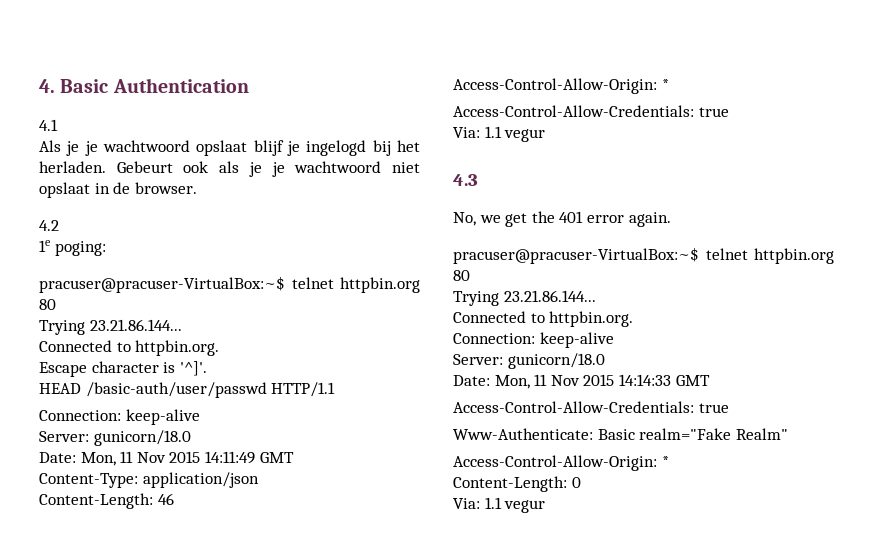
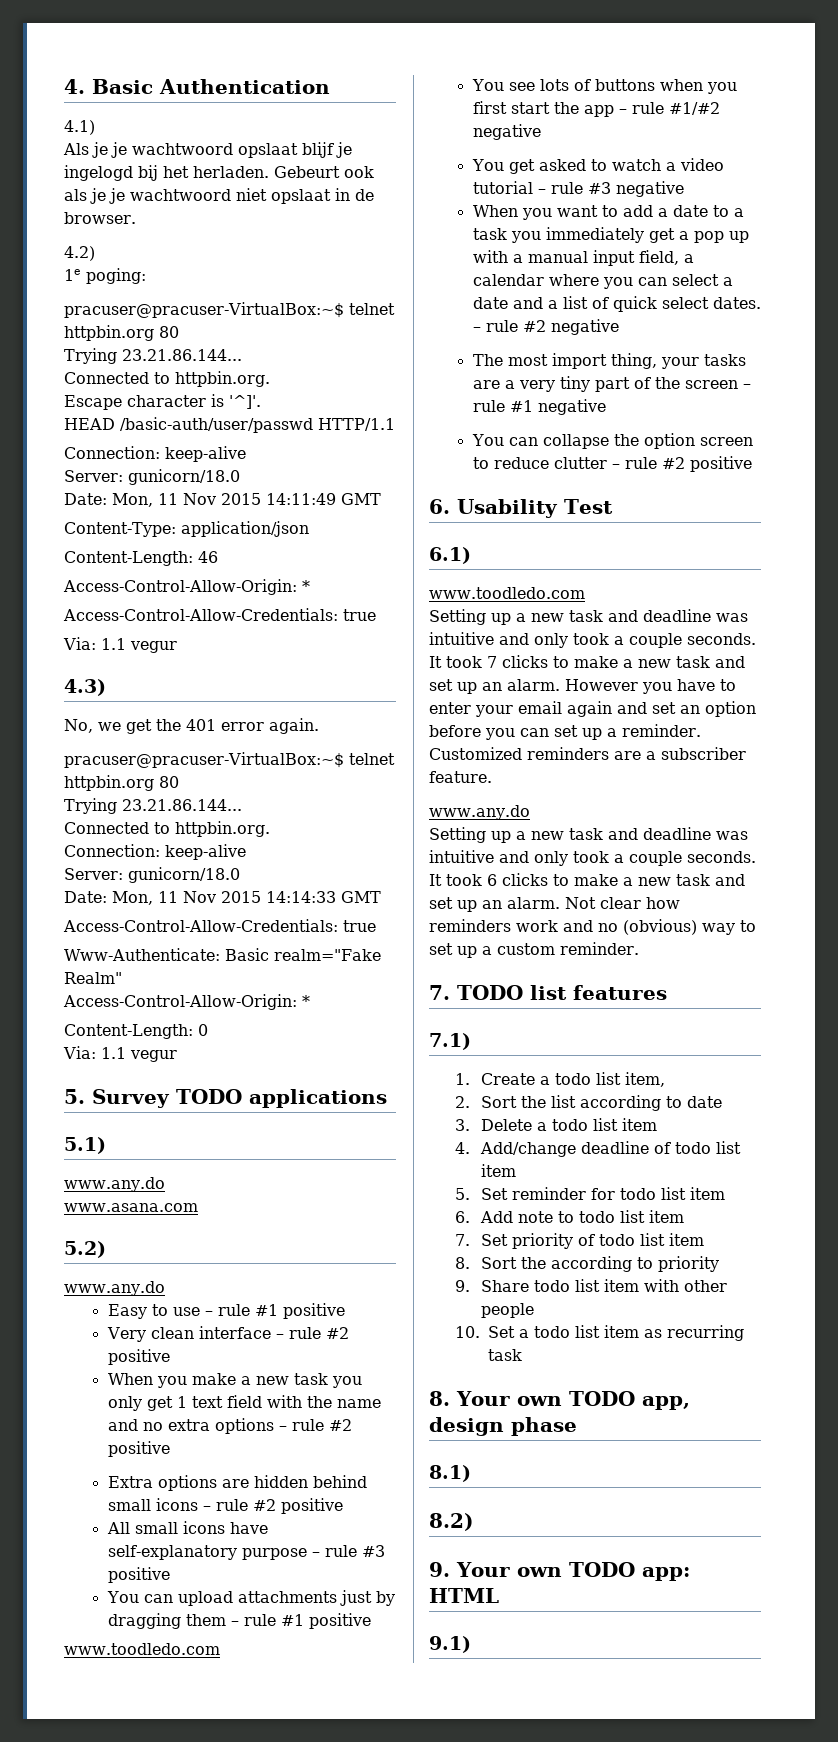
[39,119,58,131] 4.1 -> [64,120,95,135] 4.1)
[39,220,59,231] 4.2 -> [64,246,95,261] 4.2)
[453,174,478,186] 4.3 -> [64,679,106,696] 4.3)
(546, 506) none -> [64,1089,387,1108] [64,1137,106,1154] [64,1177,165,1192] [64,1203,198,1212] [64,1241,106,1258] [64,1281,165,1296] [107,1303,345,1319] [106,1326,349,1342] [107,1349,170,1365] [107,1373,362,1388] [107,1395,381,1411] [107,1418,352,1434] [107,1441,170,1457] [107,1475,367,1491] [107,1498,343,1514] [106,1521,268,1534] [107,1545,385,1560] [107,1567,170,1583] [106,1590,395,1606] [107,1613,371,1629] [64,1643,220,1655] [471,79,737,94] [472,101,720,117] [472,124,541,140] [471,158,724,174] [472,181,684,197] [472,205,744,220] [472,227,749,243] [472,250,694,266] [472,274,733,289] [472,296,761,312] [472,319,619,335] [472,353,746,369] [472,376,751,392] [472,399,606,415] [471,433,753,449] [472,456,752,472] [429,499,613,518] [429,547,471,564] [429,587,585,599] [429,609,748,625] [429,632,756,648] [429,655,745,668] [429,679,736,694] [429,701,756,717] [429,724,701,740] [429,747,746,760] [429,771,492,783] [429,805,530,820] [429,827,748,843] [429,850,756,866] [429,873,745,886] [429,897,680,912] [429,919,756,935] [429,942,639,958] [429,985,667,1000] [429,1033,471,1050] [455,1072,666,1087] [455,1095,723,1111] [455,1118,658,1131] [455,1141,742,1157] [481,1164,517,1177] [455,1187,726,1200] [455,1210,685,1223] [455,1233,705,1249] [455,1256,720,1272] [455,1279,728,1292] [481,1303,535,1318] [455,1325,745,1341] [488,1349,523,1361] [429,1391,690,1410] [429,1417,577,1436] [429,1465,471,1482] [429,1513,473,1531] [429,1562,690,1581] [429,1588,499,1603] [429,1636,471,1653] // 5. Survey TODO applications // 5.1) // www.any.do // www.asana.com // 5.2) // www.any.do // Easy to use – rule #1 positive // Very clean interface – rule #2 positive // When you make a new task you only get 1 text field with the name and no extra options – rule #2 positive // Extra options are hidden behind small icons – rule #2 positive // All small icons have self-explanatory purpose – rule #3 positive // You can upload attachments just by dragging them – rule #1 positive // www.toodledo.com // You see lots of buttons when you first start the app – rule #1/#2 negative // You get asked to watch a video tutorial – rule #3 negative // When you want to add a date to a task you immediately get a pop up with a manual input field, a calendar where you can select a date and a list of quick select dates. – rule #2 negative // The most import thing, your tasks are a very tiny part of the screen – rule #1 negative // You can collapse the option screen to reduce clutter – rule #2 positive // 6. Usability Test // 6.1) // www.toodledo.com // Setting up a new task and deadline was intuitive and only took a couple seconds. It took 7 clicks to make a new task and set up an alarm. However you have to enter your email again and set an option before you can set up a reminder. Customized reminders are a subscriber feature. // www.any.do // Setting up a new task and deadline was intuitive and only took a couple seconds. It took 6 clicks to make a new task and set up an alarm. Not clear how reminders work and no (obvious) way to set up a custom reminder. // 7. TODO list features // 7.1) // 1. Create a todo list item, // 2. Sort the list according to date // 3. Delete a todo list item // 4. Add/change deadline of todo list item // 5. Set reminder for todo list item // 6. Add note to todo list item // 7. Set priority of todo list item // 8. Sort the according to priority // 9. Share todo list item with other people // 10. Set a todo list item as recurring task // 8. Your own TODO app, design phase // 8.1) // 8.2) // 9. Your own TODO app: HTML // 9.1)

